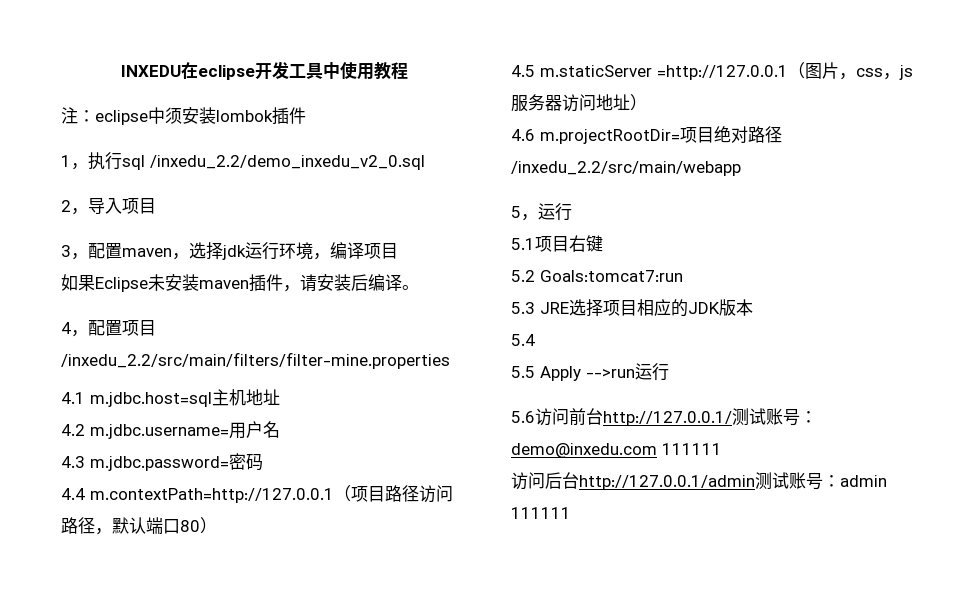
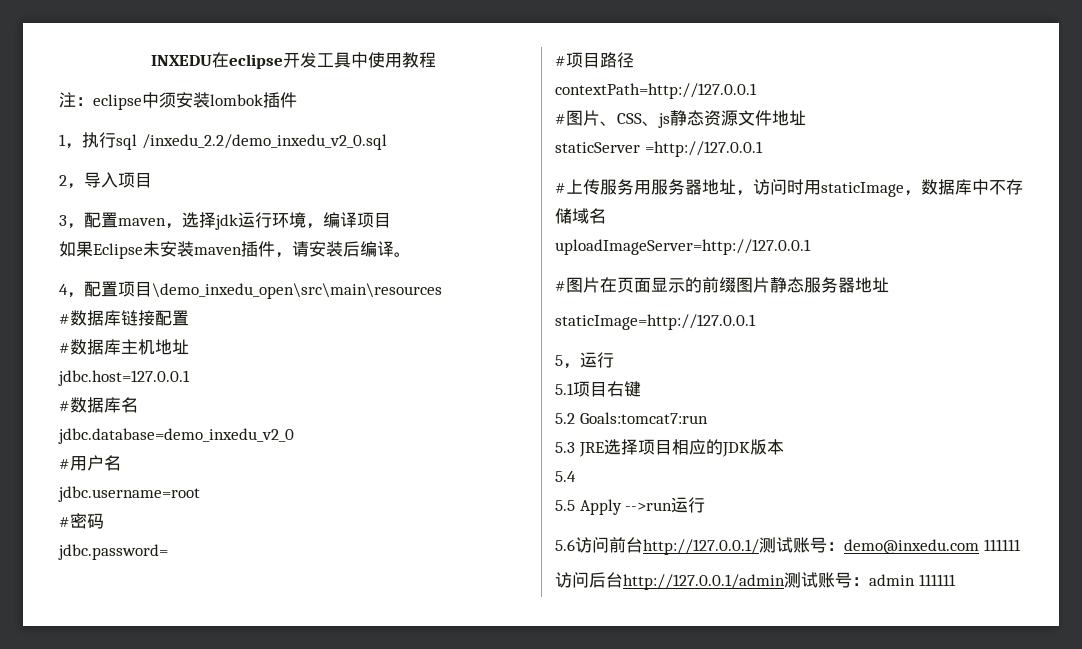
[61,352,450,369] [61,389,280,407] [61,424,229,439] /inxedu_2.2/src/main/filters/filter-mine.properties // 4.1 m.jdbc.host=sql主机地址 // 4.2 m.jdbc.username= -> [152,283,442,299] [59,310,189,326] [59,339,189,355] [58,370,190,386] [59,397,138,413] [58,428,294,444] [59,459,70,469] \demo_inxedu_open\src\main\resources // #数据库链接配置 // #数据库主机地址 // jdbc.host=127.0.0.1 // #数据库名 // jdbc.database=demo_inxedu_v2_0 // #
[61,456,229,471] 4.3 m.jdbc.password= -> [58,486,200,502] [59,517,70,527] jdbc.username=root // #
[61,485,351,503] 4.4 m.contextPath=http://127.0.0.1（ -> [58,544,168,560] [555,56,566,66] jdbc.password= // #
[419,485,453,503] [61,517,217,535] [511,62,913,80] [511,94,647,112] [511,126,782,144] [511,161,741,176] 访问路径，默认端口80） // 4.5 m.staticServer =http://127.0.0.1（图片，css，js服务器访问地址） // 4.6 m.projectRootDir=项目绝对路径/inxedu_2.2/src/main/webapp -> [555,83,757,99] [555,110,806,128] [555,141,763,157] [555,179,1023,197] [555,208,606,224] [555,239,811,255] [555,277,889,293] [555,314,756,330] // contextPath=http://127.0.0.1 // #图片、CSS、js静态资源文件地址 // staticServer =http://127.0.0.1 // #上传服务用服务器地址，访问时用staticImage，数据库中不存储域名 // uploadImageServer=http://127.0.0.1 // #图片在页面显示的前缀图片静态服务器地址 // staticImage=http://127.0.0.1

